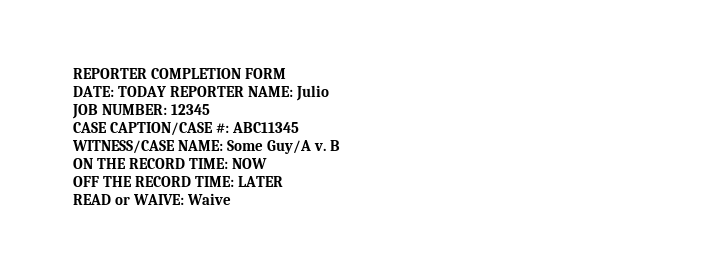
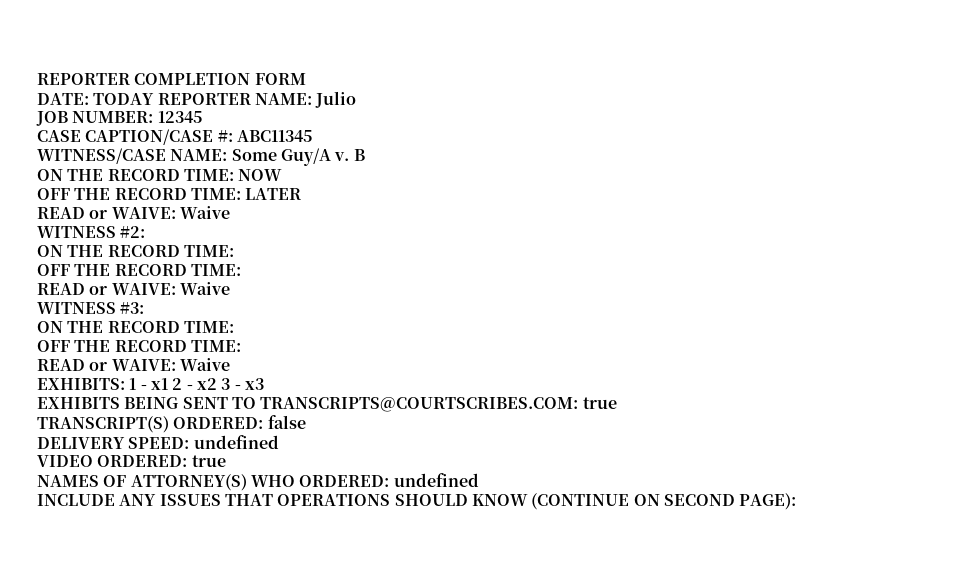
(231, 199) none -> [37,226,146,238] [37,245,234,257] [37,264,241,276] [37,282,230,295] [37,302,145,314] [37,321,234,333] [37,340,241,352] [37,358,230,371] [37,378,264,390] [37,397,617,412] [37,415,306,433] [37,435,279,449] [37,455,226,467] [37,473,479,491] [37,493,797,510] // WITNESS #2: // ON THE RECORD TIME: // OFF THE RECORD TIME: // READ or WAIVE: Waive // WITNESS #3: // ON THE RECORD TIME: // OFF THE RECORD TIME: // READ or WAIVE: Waive // EXHIBITS: 1 - x1 2 - x2 3 - x3 // EXHIBITS BEING SENT TO TRANSCRIPTS@COURTSCRIBES.COM: true // TRANSCRIPT(S) ORDERED: false // DELIVERY SPEED: undefined // VIDEO ORDERED: true // NAMES OF ATTORNEY(S) WHO ORDERED: undefined // INCLUDE ANY ISSUES THAT OPERATIONS SHOULD KNOW (CONTINUE ON SECOND PAGE):

